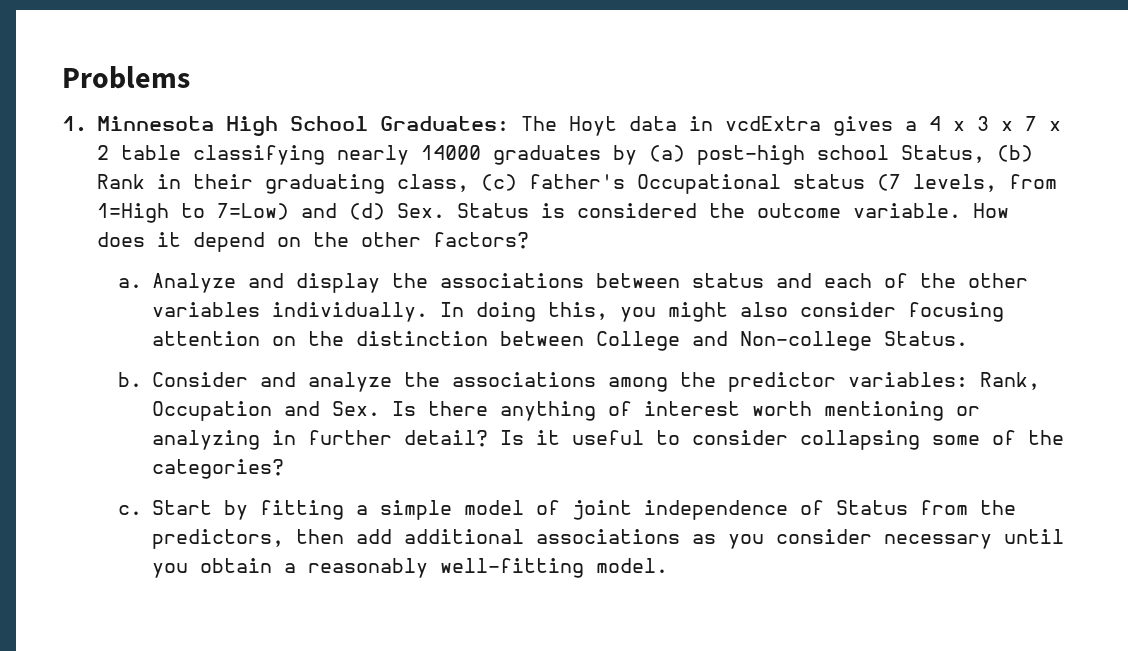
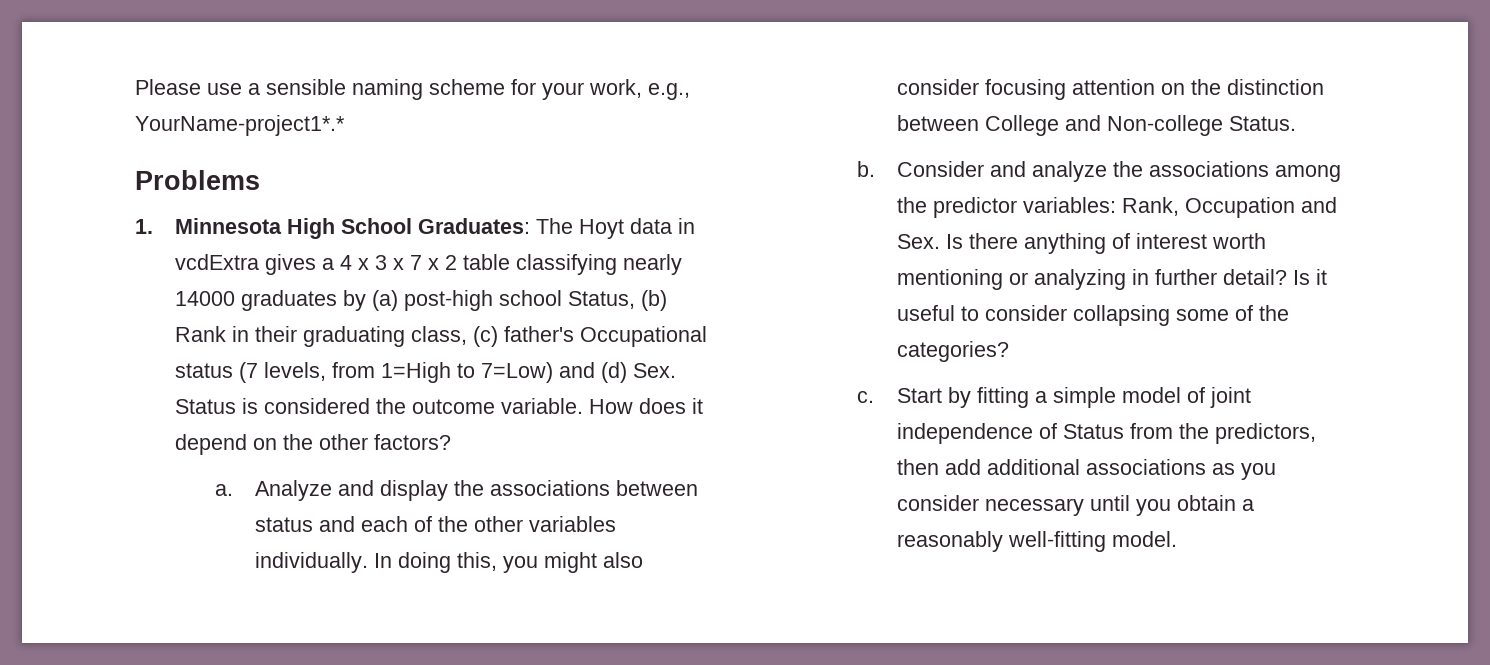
(62, 77) none -> [135,79,690,100] [135,115,345,136] Please use a sensible naming scheme for your work, e.g., YourName-project1*.* //

